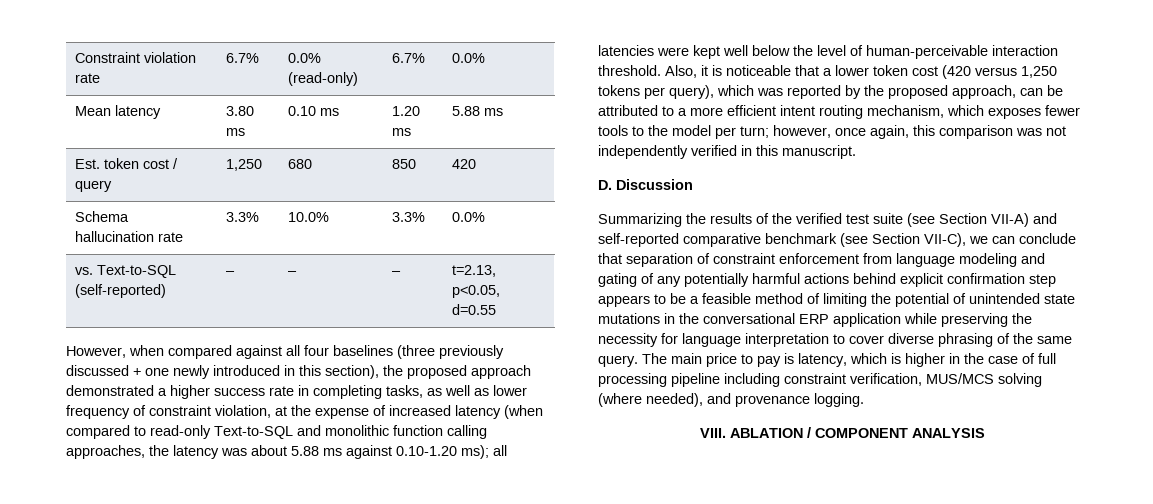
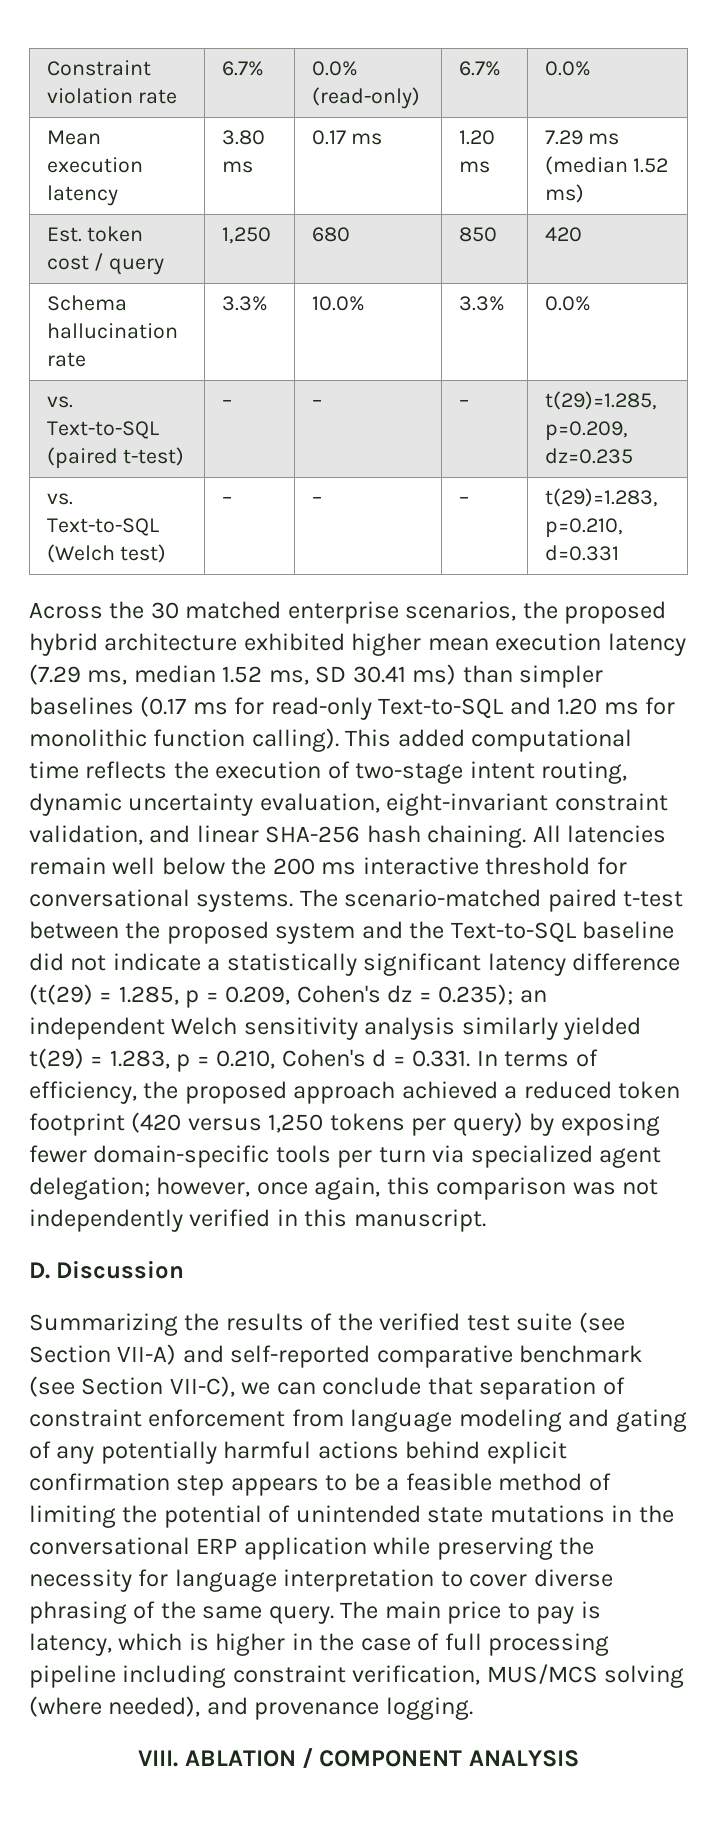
(112, 111) none -> [46,157,143,173] execution
[288,106,317,116] 0.10 -> [311,130,346,145] 0.17
[452,106,504,116] 5.88 ms -> [544,130,620,145] [544,156,669,175] [544,184,584,203] 7.29 ms (median 1.52 ms)
[75,284,167,298] [226,271,236,275] [288,271,298,275] [392,271,402,275] [452,265,497,277] [452,285,501,298] [452,304,497,315] [66,345,504,359] [66,365,531,379] [66,385,527,399] [66,405,543,419] [66,425,487,439] [66,445,507,459] [598,45,1058,59] [598,65,938,78] (self-reported) | – | – | – | t=2.13, p<0.05, d=0.55 // However, when compared against all four baselines (three previously discussed + one newly introduced in this section), the proposed approach demonstrated a higher success rate in completing tasks, as well as lower frequency of constraint violation, at the expense of increased latency (when compared to read-only Text-to-SQL and monolithic function calling approaches, the latency was about 5.88 ms against 0.10-1.20 ms); all latencies were kept well below the level of human-perceivable interaction threshold. Also, it is noticeable that a lower token cost -> [46,447,185,469] [221,400,232,407] [311,400,322,407] [458,400,469,407] [544,391,657,410] [544,421,628,441] [544,448,633,464] [46,493,73,505] [46,518,159,536] [46,544,167,563] [221,497,232,504] [311,497,322,504] [458,497,469,504] [544,488,658,507] [544,518,623,538] [544,545,619,561] [29,601,667,624] [29,633,686,656] [29,664,604,688] [29,696,676,720] [29,728,633,752] [29,761,628,784] [29,793,668,816] [29,825,667,848] [29,857,627,875] [29,889,684,912] [29,921,675,944] [29,953,681,976] [29,984,547,1008] [29,1017,642,1040] [29,1048,598,1072] [29,1081,681,1104] [29,1113,125,1136] (paired t-test) | – | – | – | t(29)=1.285, p=0.209, dz=0.235 // vs. Text-to-SQL (Welch test) | – | – | – | t(29)=1.283, p=0.210, d=0.331 // Across the 30 matched enterprise scenarios, the proposed hybrid architecture exhibited higher mean execution latency (7.29 ms, median 1.52 ms, SD 30.41 ms) than simpler baselines (0.17 ms for read-only Text-to-SQL and 1.20 ms for monolithic function calling). This added computational time reflects the execution of two-stage intent routing, dynamic uncertainty evaluation, eight-invariant constraint validation, and linear SHA-256 hash chaining. All latencies remain well below the 200 ms interactive threshold for conversational systems. The scenario-matched paired t-test between the proposed system and the Text-to-SQL baseline did not indicate a statistically significant latency difference (t(29) = 1.285, p = 0.209, Cohen's dz = 0.235); an independent Welch sensitivity analysis similarly yielded t(29) = 1.283, p = 0.210, Cohen's d = 0.331. In terms of efficiency, the proposed approach achieved a reduced token footprint
[669,85,1063,99] [598,105,1080,119] [598,125,769,139] query), which was reported by the proposed approach, can be attributed to a more efficient intent routing mechanism, which exposes fewer tools to the model per turn; -> [452,1112,660,1136] [29,1145,662,1168] [29,1177,150,1200] query) by exposing fewer domain-specific tools per turn via specialized agent delegation;

